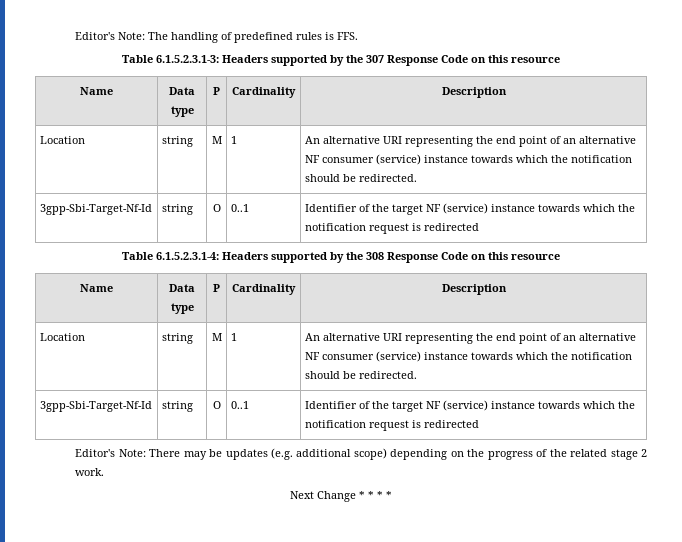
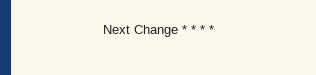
[75,32,359,43] [122,55,560,66] [80,87,113,95] [169,87,195,95] [170,106,194,117] [213,87,220,95] [232,87,296,98] [441,87,507,98] [39,136,85,144] [161,136,193,147] [211,136,222,144] [230,136,237,144] [304,136,636,147] [304,154,632,165] [304,174,417,182] [39,204,152,215] [161,204,193,215] [212,204,221,212] [230,204,249,212] [304,203,635,215] [304,223,479,234] [122,252,560,263] [80,284,113,292] [169,284,195,292] [170,303,194,314] [213,284,220,292] [232,284,296,295] [441,284,507,295] [39,333,85,341] [161,333,193,344] [211,333,222,341] [230,333,237,341] [304,333,636,344] [304,351,632,362] [304,371,417,379] [39,401,152,412] [161,401,193,412] [212,401,221,409] [230,401,249,409] [304,400,635,412] [304,420,479,431] [75,448,647,460] [75,468,105,476] Editor's Note: The handling of predefined rules is FFS. // Table 6.1.5.2.3.1-3: Headers supported by the 307 Response Code on this resource // Name | Data type | P | Cardinality | Description // Location | string | M | 1 | An alternative URI representing the end point of an alternative NF consumer (service) instance towards which the notification should be redirected. // 3gpp-Sbi-Target-Nf-Id | string | O | 0..1 | Identifier of the target NF (service) instance towards which the notification request is redirected // Table 6.1.5.2.3.1-4: Headers supported by the 308 Response Code on this resource // Name | Data type | P | Cardinality | Description // Location | string | M | 1 | An alternative URI representing the end point of an alternative NF consumer (service) instance towards which the notification should be redirected. // 3gpp-Sbi-Target-Nf-Id | string | O | 0..1 | Identifier of the target NF (service) instance towards which the notification request is redirected // Editor's Note: There may be updates (e.g. additional scope) depending on the progress of the related stage 2 work. // -> (102, 29) none

